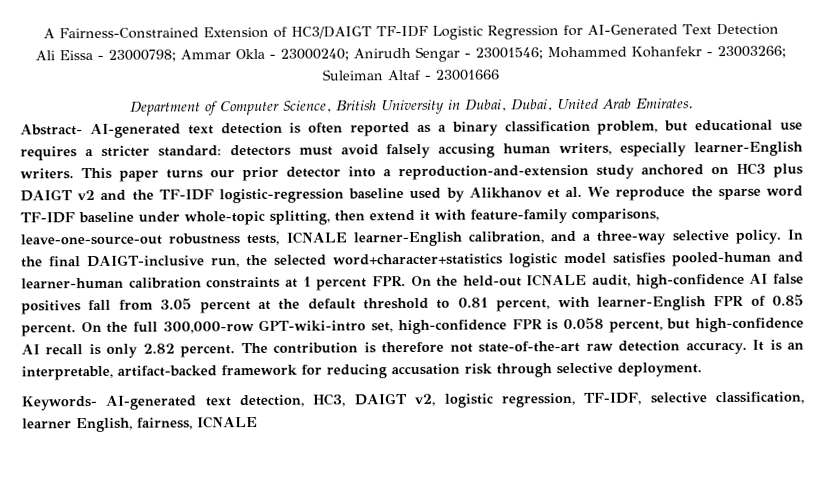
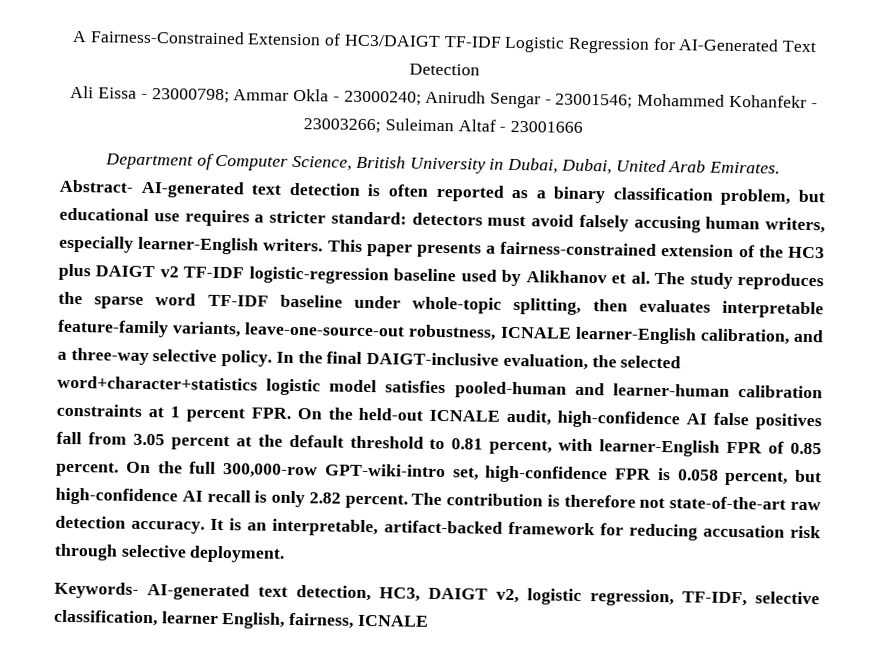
[166,164,729,182] turns our prior detector into a reproduction-and-extension study anchored on -> [416,241,784,258] presents a fairness-constrained extension of the
[100,189,154,201] and the -> (179, 272) none
[587,186,686,201] We reproduce -> [654,271,824,291] The study reproduces
[369,208,659,224] [20,233,280,246] extend it with feature-family comparisons, leave-one-source-out robustness tests, -> [638,299,824,319] [57,319,497,341] evaluates interpretable feature-family variants, leave-one-source-out robustness,
[211,258,240,268] run, -> [502,353,588,371] evaluation,

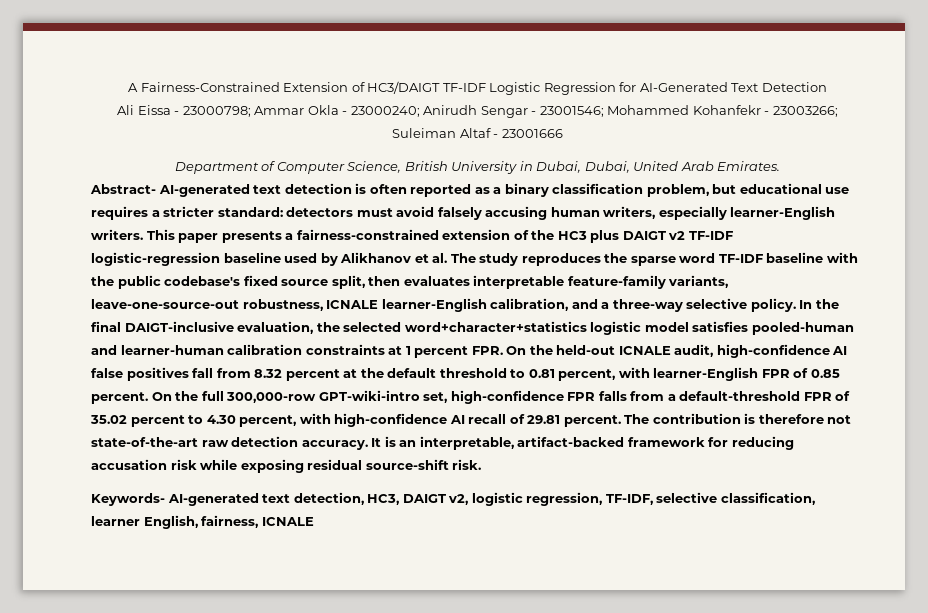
[353,295,582,315] under whole-topic splitting, -> [826,252,858,263] [91,275,365,289] with the public codebase's fixed source split,
[132,433,165,446] 3.05 -> [254,369,283,378] 8.32
[657,467,822,486] [55,487,341,508] is 0.058 percent, but high-confidence AI recall is only 2.82 -> [598,391,851,401] [90,413,561,427] falls from a default-threshold FPR of 35.02 percent to 4.30 percent, with high-confidence AI recall of 29.81
[54,543,286,563] through selective deployment. -> [200,459,482,473] while exposing residual source-shift risk.

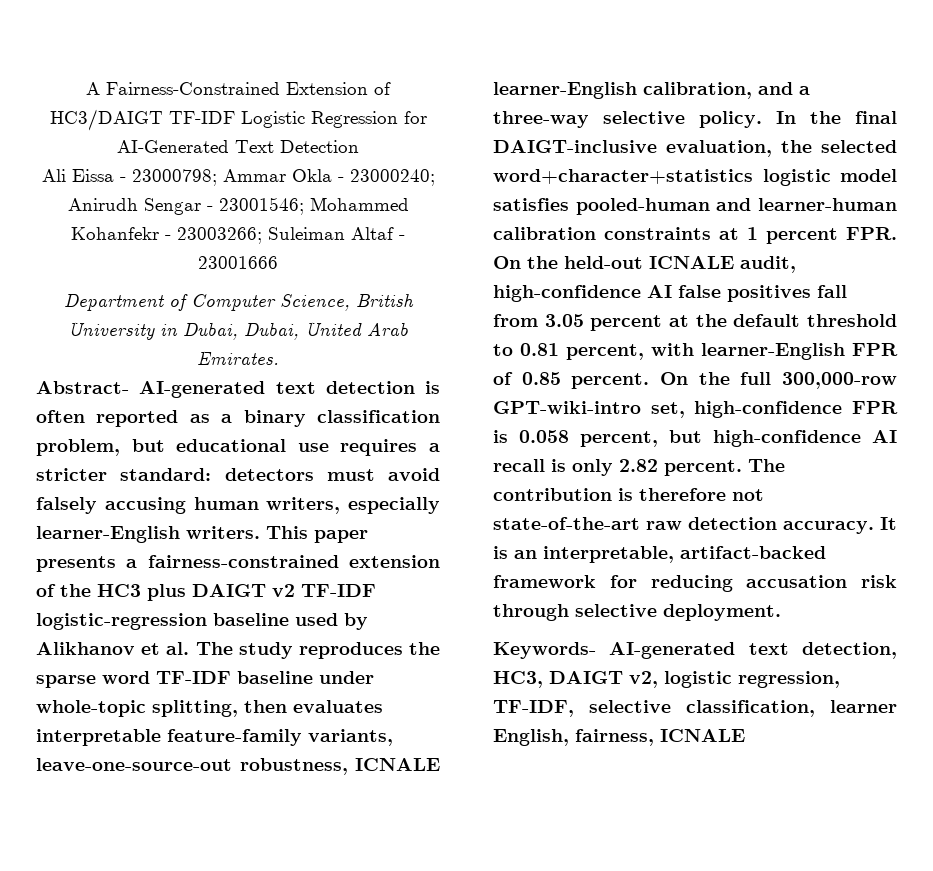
[826,252,858,263] [91,275,365,289] with the public codebase's fixed source split, -> [319,671,374,684] [36,700,238,717] under whole-topic splitting,
[254,369,283,378] 8.32 -> [544,314,584,327] 3.05
[598,391,851,401] [90,413,561,427] falls from a default-threshold FPR of 35.02 percent to 4.30 percent, with high-confidence AI recall of 29.81 -> [493,430,897,447] [493,459,658,476] is 0.058 percent, but high-confidence AI recall is only 2.82
[200,459,482,473] while exposing residual source-shift risk. -> [493,604,781,621] through selective deployment.

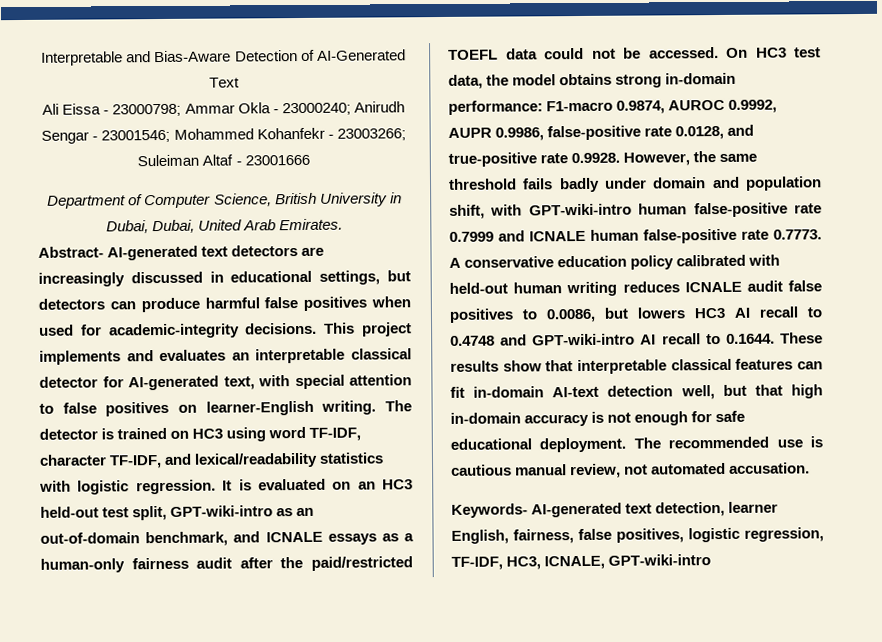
[86,82,391,95] [49,109,427,131] A Fairness-Constrained Extension of HC3/DAIGT TF-IDF Logistic Regression for -> [41,49,315,66] Interpretable and Bias-Aware Detection of
[280,140,359,153] Detection -> (240, 82) none
[325,381,440,394] [36,410,440,427] [36,439,441,456] [36,468,440,481] [36,497,440,514] [36,526,368,543] [36,555,440,572] [36,584,376,601] [36,613,368,630] [36,642,440,659] [36,671,374,688] [36,700,383,717] [36,729,393,746] [36,758,440,775] [493,82,810,99] [493,111,897,128] [493,140,897,157] [493,169,897,186] [493,198,897,215] [493,227,897,244] [493,256,796,273] [493,285,847,302] [493,314,897,331] [493,343,898,360] [493,372,897,389] [493,401,898,418] [493,430,897,447] [493,459,785,476] [493,488,764,501] [493,517,897,534] [493,546,826,563] [493,575,897,592] [493,604,781,621] [493,642,897,659] [493,671,840,688] [493,700,897,717] [493,729,745,746] detection is often reported as a binary classification problem, but educational use requires a stricter standard: detectors must avoid falsely accusing human writers, especially learner-English writers. This paper presents a fairness-constrained extension of the HC3 plus DAIGT v2 TF-IDF logistic-regression baseline used by Alikhanov et al. The study reproduces the sparse word TF-IDF baseline under whole-topic splitting, then evaluates interpretable feature-family variants, leave-one-source-out robustness, ICNALE learner-English calibration, and a three-way selective policy. In the final DAIGT-inclusive evaluation, the selected word+character+statistics logistic model satisfies pooled-human and learner-human calibration constraints at 1 percent FPR. On the held-out ICNALE audit, high-confidence AI false positives fall from 3.05 percent at the default threshold to 0.81 percent, with learner-English FPR of 0.85 percent. On the full 300,000-row GPT-wiki-intro set, high-confidence FPR is 0.058 percent, but high-confidence AI recall is only 2.82 percent. The contribution is therefore not state-of-the-art raw detection accuracy. It is an interpretable, artifact-backed framework for reducing accusation risk through selective deployment. // Keywords- AI-generated text detection, HC3, DAIGT v2, logistic regression, TF-IDF, selective classification, learner English, fairness, ICNALE -> [231,245,325,257] [38,270,412,287] [38,296,411,313] [39,322,412,339] [39,348,412,365] [39,374,412,391] [39,400,412,417] [39,426,362,442] [39,452,385,469] [39,478,413,495] [40,505,315,521] [40,531,415,547] [40,556,413,573] [448,47,821,60] [448,72,737,89] [448,99,778,115] [448,124,755,141] [448,151,758,167] [448,176,822,193] [449,202,822,219] [449,228,822,244] [449,254,781,270] [449,280,823,297] [449,306,822,323] [450,332,823,346] [450,358,823,375] [450,384,823,400] [450,410,746,427] [450,436,823,453] [451,462,811,479] [451,501,779,518] [451,527,824,544] [451,554,712,570] detectors are increasingly discussed in educational settings, but detectors can produce harmful false positives when used for academic-integrity decisions. This project implements and evaluates an interpretable classical detector for AI-generated text, with special attention to false positives on learner-English writing. The detector is trained on HC3 using word TF-IDF, character TF-IDF, and lexical/readability statistics with logistic regression. It is evaluated on an HC3 held-out test split, GPT-wiki-intro as an out-of-domain benchmark, and ICNALE essays as a human-only fairness audit after the paid/restricted TOEFL data could not be accessed. On HC3 test data, the model obtains strong in-domain performance: F1-macro 0.9874, AUROC 0.9992, AUPR 0.9986, false-positive rate 0.0128, and true-positive rate 0.9928. However, the same threshold fails badly under domain and population shift, with GPT-wiki-intro human false-positive rate 0.7999 and ICNALE human false-positive rate 0.7773. A conservative education policy calibrated with held-out human writing reduces ICNALE audit false positives to 0.0086, but lowers HC3 AI recall to 0.4748 and GPT-wiki-intro AI recall to 0.1644. These results show that interpretable classical features can fit in-domain AI-text detection well, but that high in-domain accuracy is not enough for safe educational deployment. The recommended use is cautious manual review, not automated accusation. // Keywords- AI-generated text detection, learner English, fairness, false positives, logistic regression, TF-IDF, HC3, ICNALE, GPT-wiki-intro

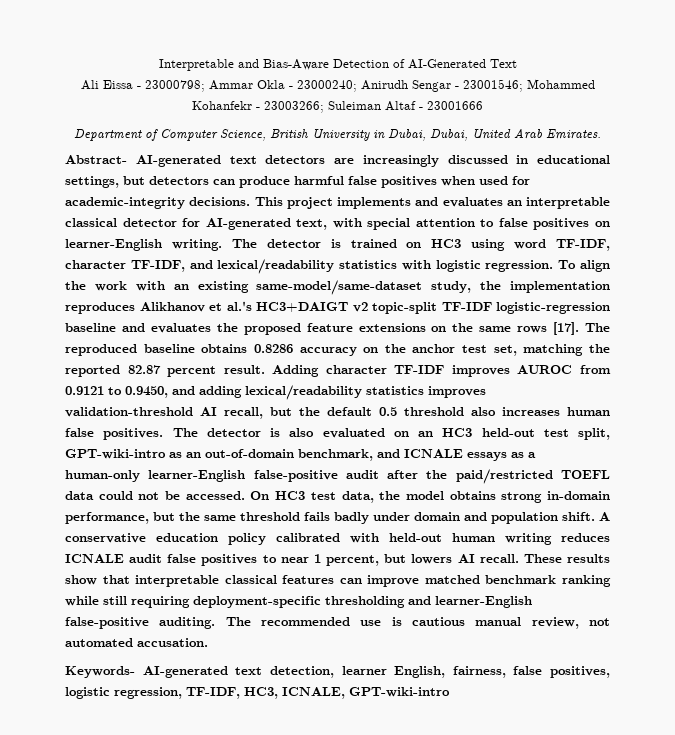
[222,479,252,491] It is -> [558,260,610,272] [65,280,610,295] [65,301,610,314] [65,322,610,335] [65,344,610,356] [65,365,611,377] [65,385,486,400] [65,407,610,419] [65,428,315,440] To align the work with an existing same-model/same-dataset study, the implementation reproduces Alikhanov et al.'s HC3+DAIGT v2 topic-split TF-IDF logistic-regression baseline and evaluates the proposed feature extensions on the same rows [17]. The reproduced baseline obtains 0.8286 accuracy on the anchor test set, matching the reported 82.87 percent result. Adding character TF-IDF improves AUROC from 0.9121 to 0.9450, and adding lexical/readability statistics improves validation-threshold AI recall, but the default 0.5 threshold also increases human false positives. The detector is also
[131,557,189,570] fairness -> [148,470,338,482] learner-English false-positive
[448,99,778,115] [448,124,755,141] [448,152,691,167] performance: F1-macro 0.9874, AUROC 0.9992, AUPR 0.9986, false-positive rate 0.0128, and true-positive rate 0.9928. However, -> [65,512,175,524] performance, but
[449,202,822,219] [449,228,822,244] shift, with GPT-wiki-intro human false-positive rate 0.7999 and ICNALE human false-positive rate 0.7773. -> [562,512,595,521] shift.
[546,306,822,323] [450,333,775,346] 0.0086, but lowers HC3 AI recall to 0.4748 and GPT-wiki-intro AI recall to 0.1644. -> [280,554,519,566] near 1 percent, but lowers AI recall.
[450,384,823,400] [450,410,746,427] [450,437,627,453] fit in-domain AI-text detection well, but that high in-domain accuracy is not enough for safe educational deployment. -> [367,575,611,587] [65,596,532,608] [65,617,216,629] improve matched benchmark ranking while still requiring deployment-specific thresholding and learner-English false-positive auditing.

